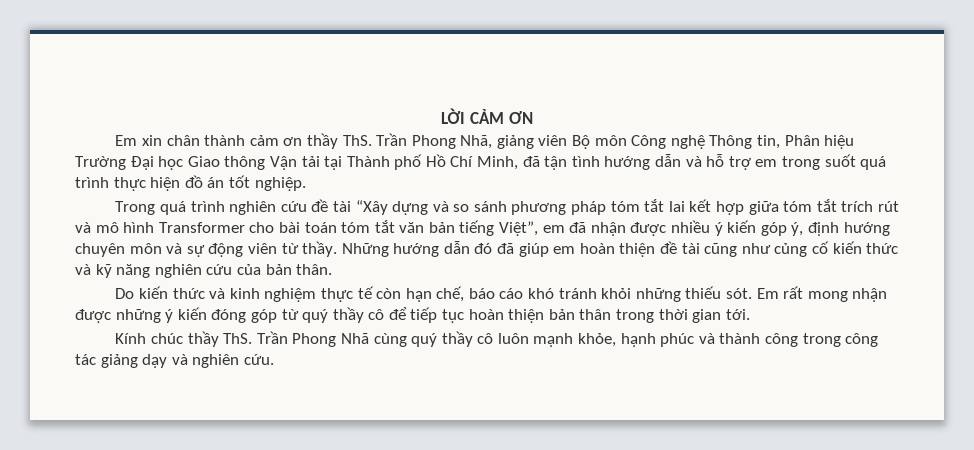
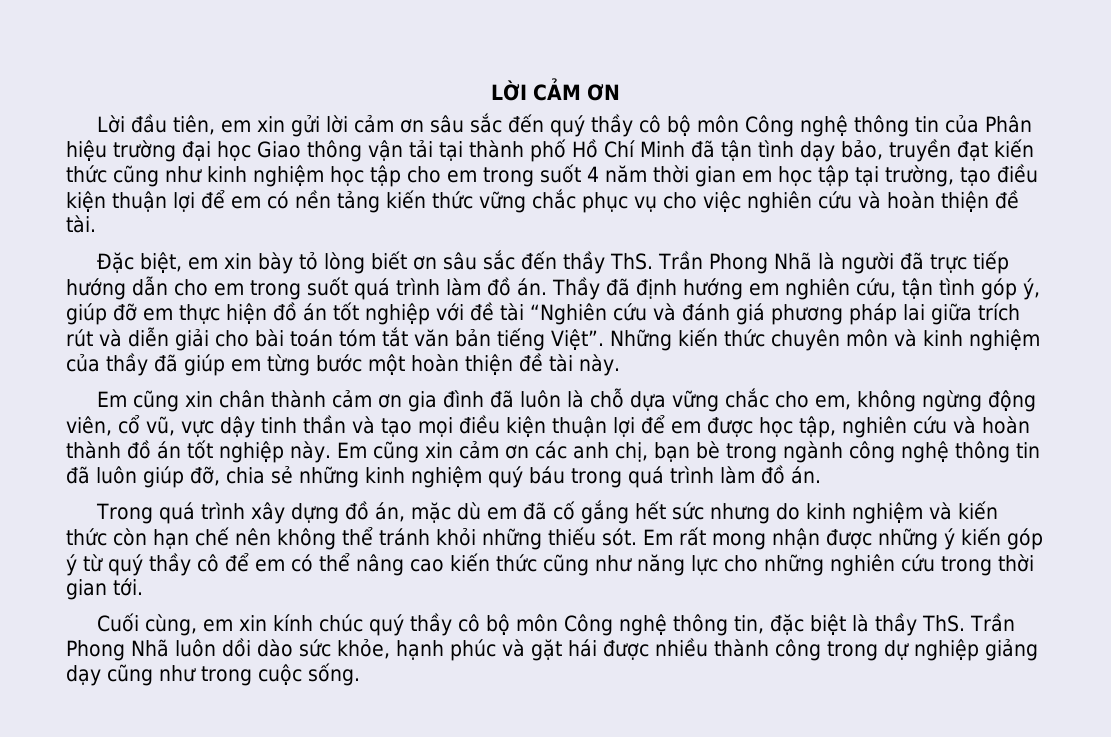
[115,133,855,149] [75,154,751,170] Em xin chân thành cảm ơn thầy ThS. Trần Phong Nhã, giảng viên Bộ môn Công nghệ Thông tin, Phân hiệu Trường Đại học Giao thông Vận tải tại Thành phố Hồ Chí Minh, đã tận tình hướng dẫn và hỗ trợ -> [97,113,1033,137] [66,139,1034,162] [66,164,1038,187] [66,189,1019,213] [66,215,96,233] [97,250,1010,274] [66,276,208,300] Lời đầu tiên, em xin gửi lời cảm ơn sâu sắc đến quý thầy cô bộ môn Công nghệ thông tin của Phân hiệu trường đại học Giao thông vận tải tại thành phố Hồ Chí Minh đã tận tình dạy bảo, truyền đạt kiến thức cũng như kinh nghiệm học tập cho em trong suốt 4 năm thời gian em học tập tại trường, tạo điều kiện thuận lợi để em có nền tảng kiến thức vững chắc phục vụ cho việc nghiên cứu và hoàn thiện đề tài. // Đặc biệt, em xin bày tỏ lòng biết ơn sâu sắc đến thầy ThS. Trần Phong Nhã là người đã trực tiếp hướng dẫn cho
(109, 182) none -> [446,277,1040,300] [66,303,173,325] làm đồ án. Thầy đã định hướng em nghiên cứu, tận tình góp ý, giúp đỡ em
[254,177,306,191] [115,199,899,215] [75,222,245,233] nghiệp. // Trong quá trình nghiên cứu đề tài “Xây dựng và so sánh phương pháp tóm tắt lai kết hợp giữa tóm tắt trích rút và mô hình Transformer -> [365,302,1020,325] [66,327,209,351] nghiệp với đề tài “Nghiên cứu và đánh giá phương pháp lai giữa trích rút và diễn giải
[499,220,890,236] [75,241,899,257] [75,264,333,278] [115,286,555,302] Việt”, em đã nhận được nhiều ý kiến góp ý, định hướng chuyên môn và sự động viên từ thầy. Những hướng dẫn đó đã giúp em hoàn thiện đề tài cũng như củng cố kiến thức và kỹ năng nghiên cứu của bản thân. // Do kiến thức và kinh nghiệm thực tế còn hạn chế, báo cáo khó -> [551,328,1040,351] [66,353,620,376] [97,388,1037,412] [66,414,1030,438] [66,440,1040,463] [66,465,821,488] [96,500,999,524] [66,526,373,550] Việt”. Những kiến thức chuyên môn và kinh nghiệm của thầy đã giúp em từng bước một hoàn thiện đề tài này. // Em cũng xin chân thành cảm ơn gia đình đã luôn là chỗ dựa vững chắc cho em, không ngừng động viên, cổ vũ, vực dậy tinh thần và tạo mọi điều kiện thuận lợi để em được học tập, nghiên cứu và hoàn thành đồ án tốt nghiệp này. Em cũng xin cảm ơn các anh chị, bạn bè trong ngành công nghệ thông tin đã luôn giúp đỡ, chia sẻ những kinh nghiệm quý báu trong quá trình làm đồ án. // Trong quá trình xây dựng đồ án, mặc dù em đã cố gắng hết sức nhưng do kinh nghiệm và kiến thức còn hạn chế nên không thể
[211,309,277,323] đóng góp -> [1007,528,1043,550] [66,554,77,576] góp ý
[410,307,750,323] [115,331,879,347] [75,354,274,368] tiếp tục hoàn thiện bản thân trong thời gian tới. // Kính chúc thầy ThS. Trần Phong Nhã cùng quý thầy cô luôn mạnh khỏe, hạnh phúc và thành công trong công tác giảng dạy và nghiên cứu. -> [255,552,1034,576] [66,578,143,600] [97,613,1016,636] [66,638,1038,661] [66,663,360,686] em có thể nâng cao kiến thức cũng như năng lực cho những nghiên cứu trong thời gian tới. // Cuối cùng, em xin kính chúc quý thầy cô bộ môn Công nghệ thông tin, đặc biệt là thầy ThS. Trần Phong Nhã luôn dồi dào sức khỏe, hạnh phúc và gặt hái được nhiều thành công trong dự nghiệp giảng dạy cũng như trong cuộc sống.

